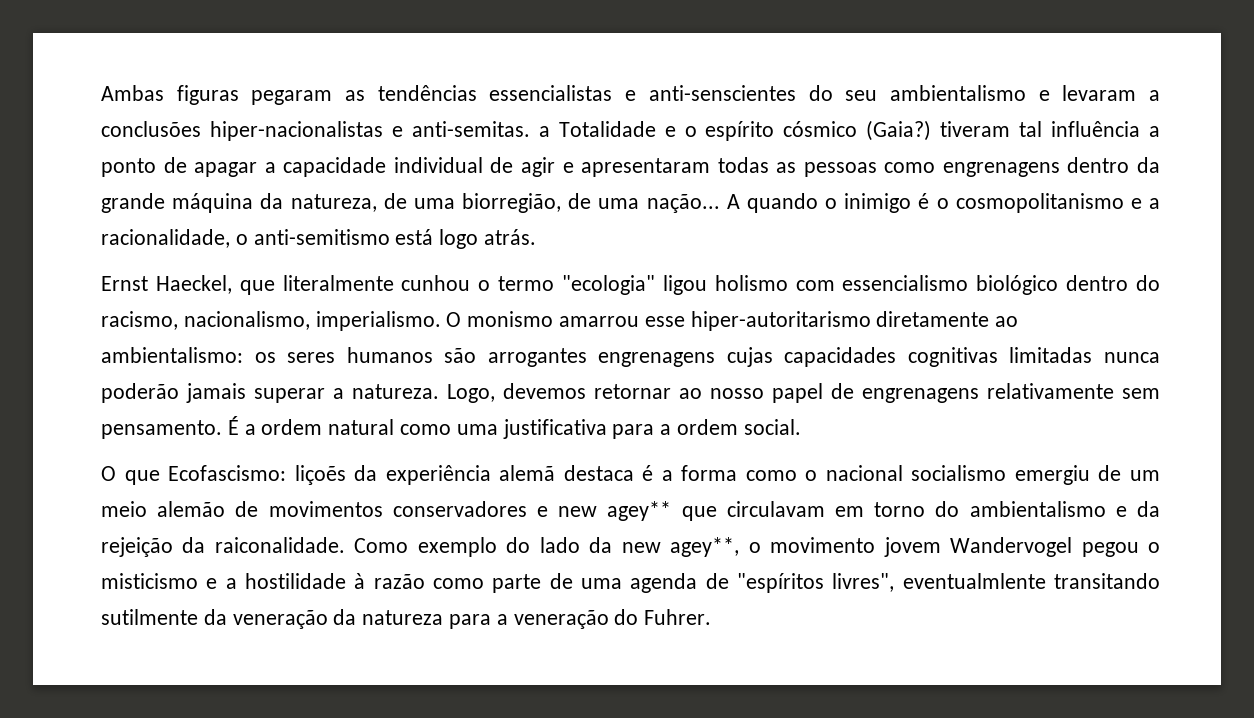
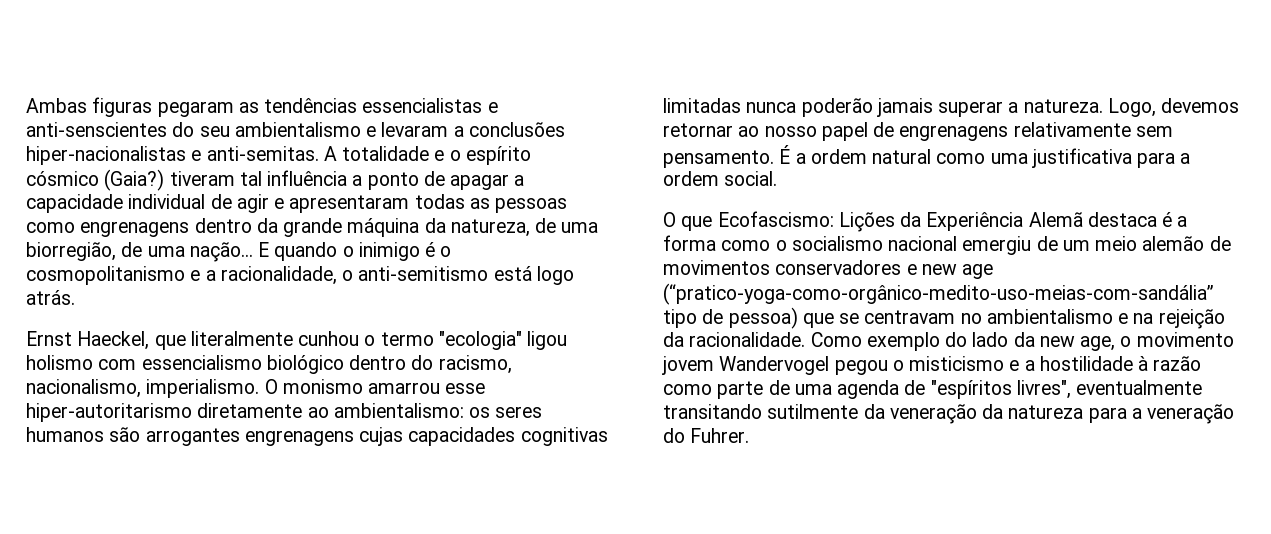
[538,121,656,137] a Totalidade -> [323,146,430,161] A totalidade
[726,194,740,209] A -> [258,242,270,257] E
[294,465,556,485] liçoẽs da experiência alemã -> [838,212,1083,232] Lições da Experiência Alemã
[825,465,1007,481] nacional socialismo -> [791,236,958,251] socialismo nacional
[607,501,1161,521] agey** que circulavam em torno do ambientalismo e da -> [962,264,994,279] [663,283,1214,305] [663,307,1154,329] age (“pratico-yoga-como-orgânico-medito-uso-meias-com-sandália” tipo de pessoa) que se centravam no ambientalismo e na
[214,537,345,553] raiconalidade. -> [689,332,806,347] racionalidade.
[670,537,740,557] agey**, -> [1080,336,1116,351] age,
[902,573,1046,589] eventualmlente -> [1076,380,1203,395] eventualmente

